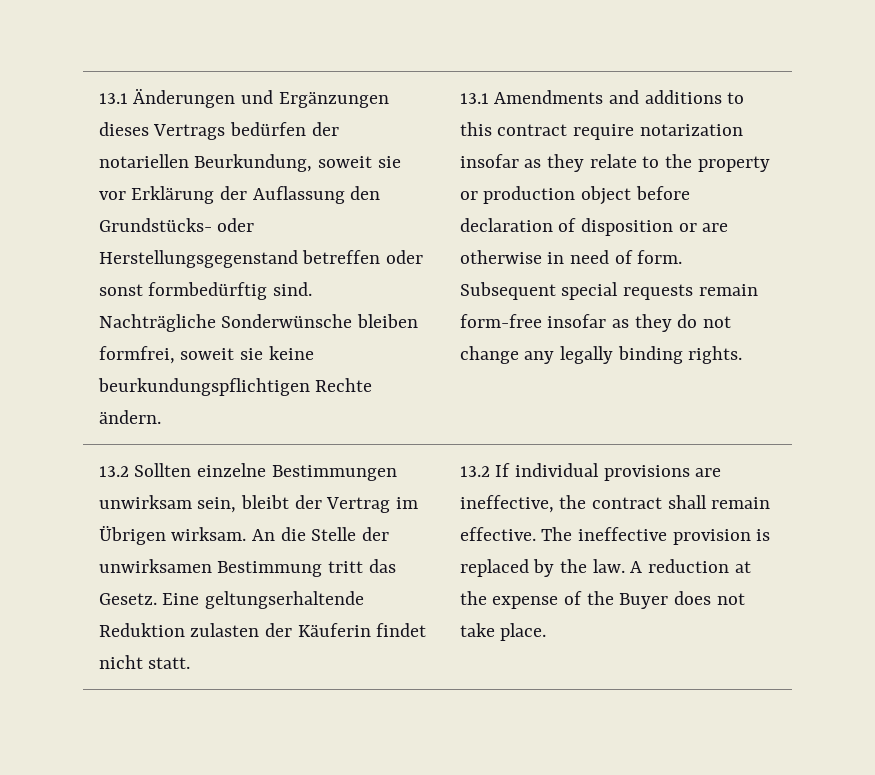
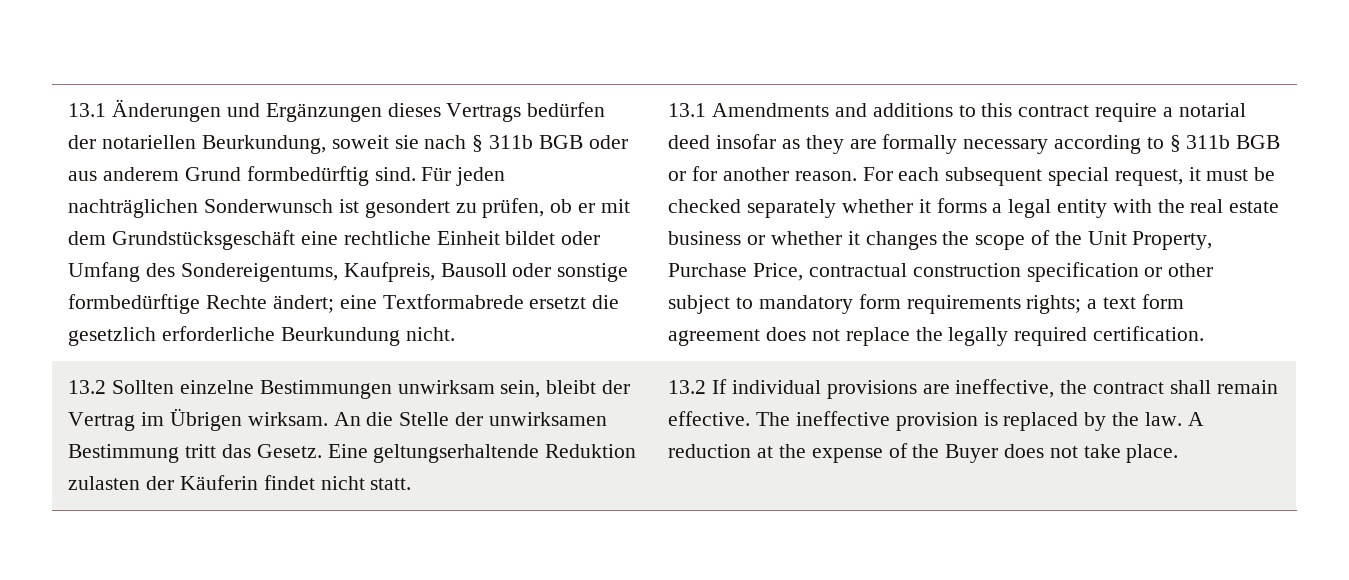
[98,186,381,204] [98,218,255,232] [98,250,424,268] [98,282,313,300] [98,314,419,332] [98,346,314,364] [97,378,373,396] [98,410,161,424] vor Erklärung der Auflassung den Grundstücks- oder Herstellungsgegenstand betreffen oder sonst formbedürftig sind. Nachträgliche Sonderwünsche bleiben formfrei, soweit sie keine beurkundungspflichtigen Rechte ändern. -> [424,135,628,152] [68,166,506,186] [68,198,630,218] [68,230,601,250] [68,262,629,282] [68,294,620,314] [68,326,455,346] nach § 311b BGB oder aus anderem Grund formbedürftig sind. Für jeden nachträglichen Sonderwunsch ist gesondert zu prüfen, ob er mit dem Grundstücksgeschäft eine rechtliche Einheit bildet oder Umfang des Sondereigentums, Kaufpreis, Bausoll oder sonstige formbedürftige Rechte ändert; eine Textformabrede ersetzt die gesetzlich erforderliche Beurkundung nicht.
[639,124,743,136] [459,154,770,172] [459,186,690,205] [459,218,729,236] [459,250,683,264] [459,282,758,300] [459,314,732,332] [459,346,743,364] notarization insofar as they relate to the property or production object before declaration of disposition or are otherwise in need of form. Subsequent special requests remain form-free insofar as they do not change any legally binding rights. -> [1162,103,1246,117] [668,134,1281,154] [668,166,1276,186] [668,198,1280,218] [668,230,1213,250] [668,262,1214,282] [668,294,1184,314] [668,326,1205,346] a notarial deed insofar as they are formally necessary according to § 311b BGB or for another reason. For each subsequent special request, it must be checked separately whether it forms a legal entity with the real estate business or whether it changes the scope of the Unit Property, Purchase Price, contractual construction specification or other subject to mandatory form requirements rights; a text form agreement does not replace the legally required certification.

